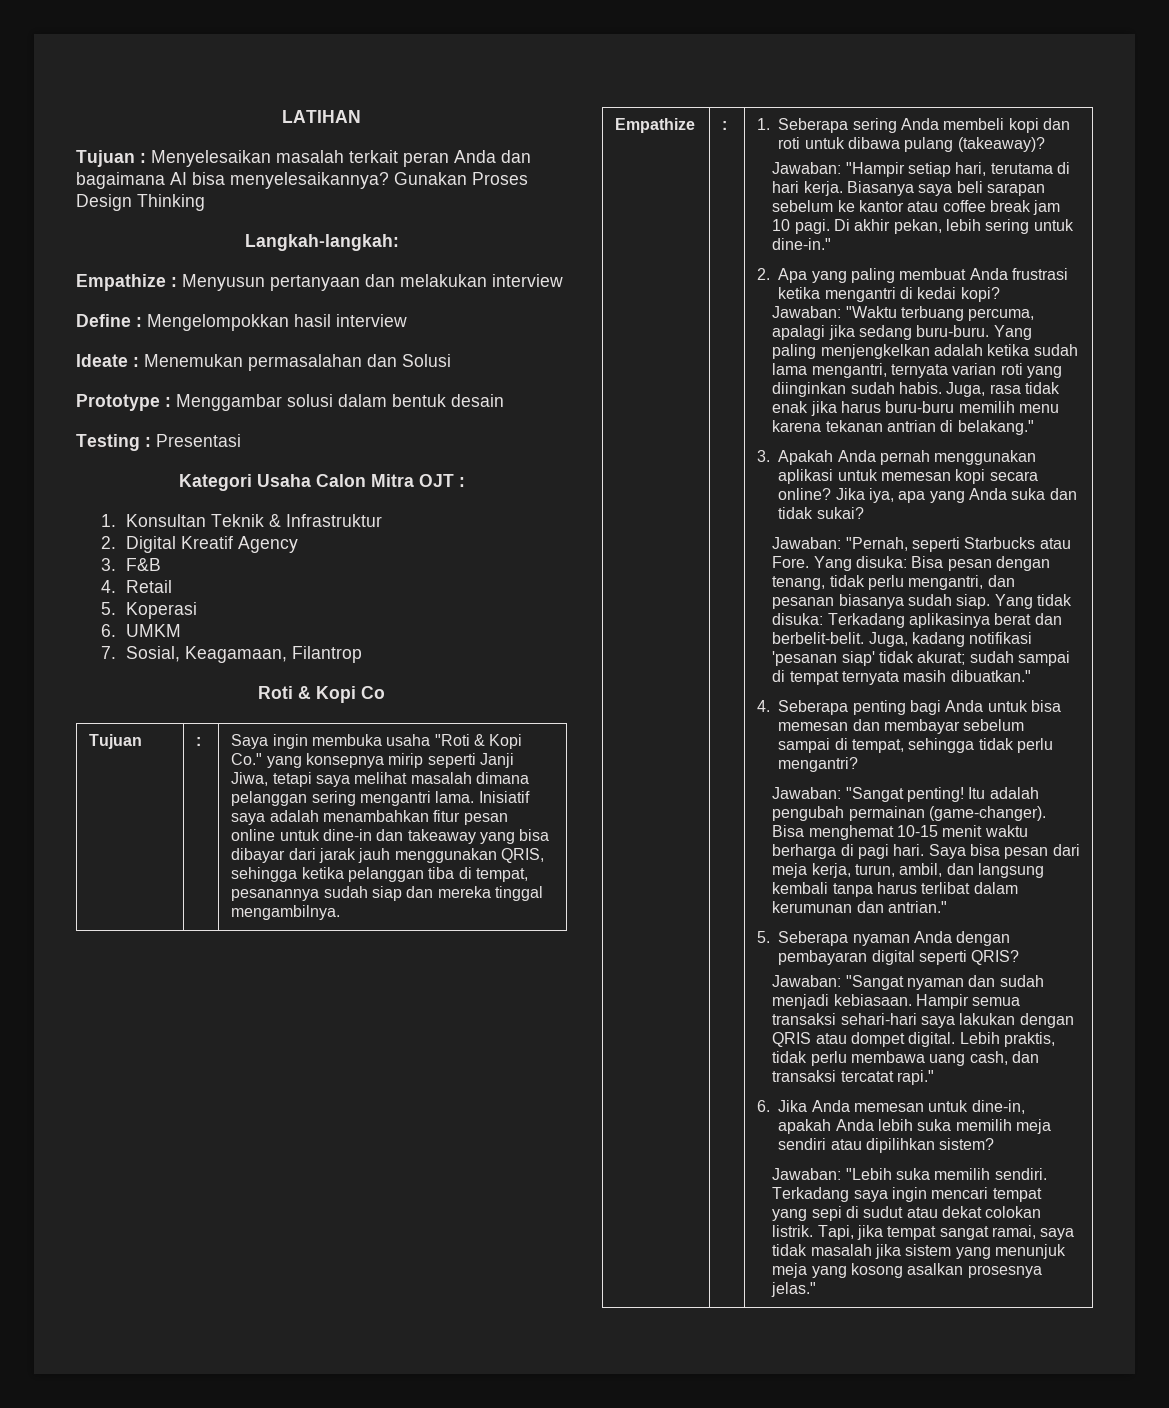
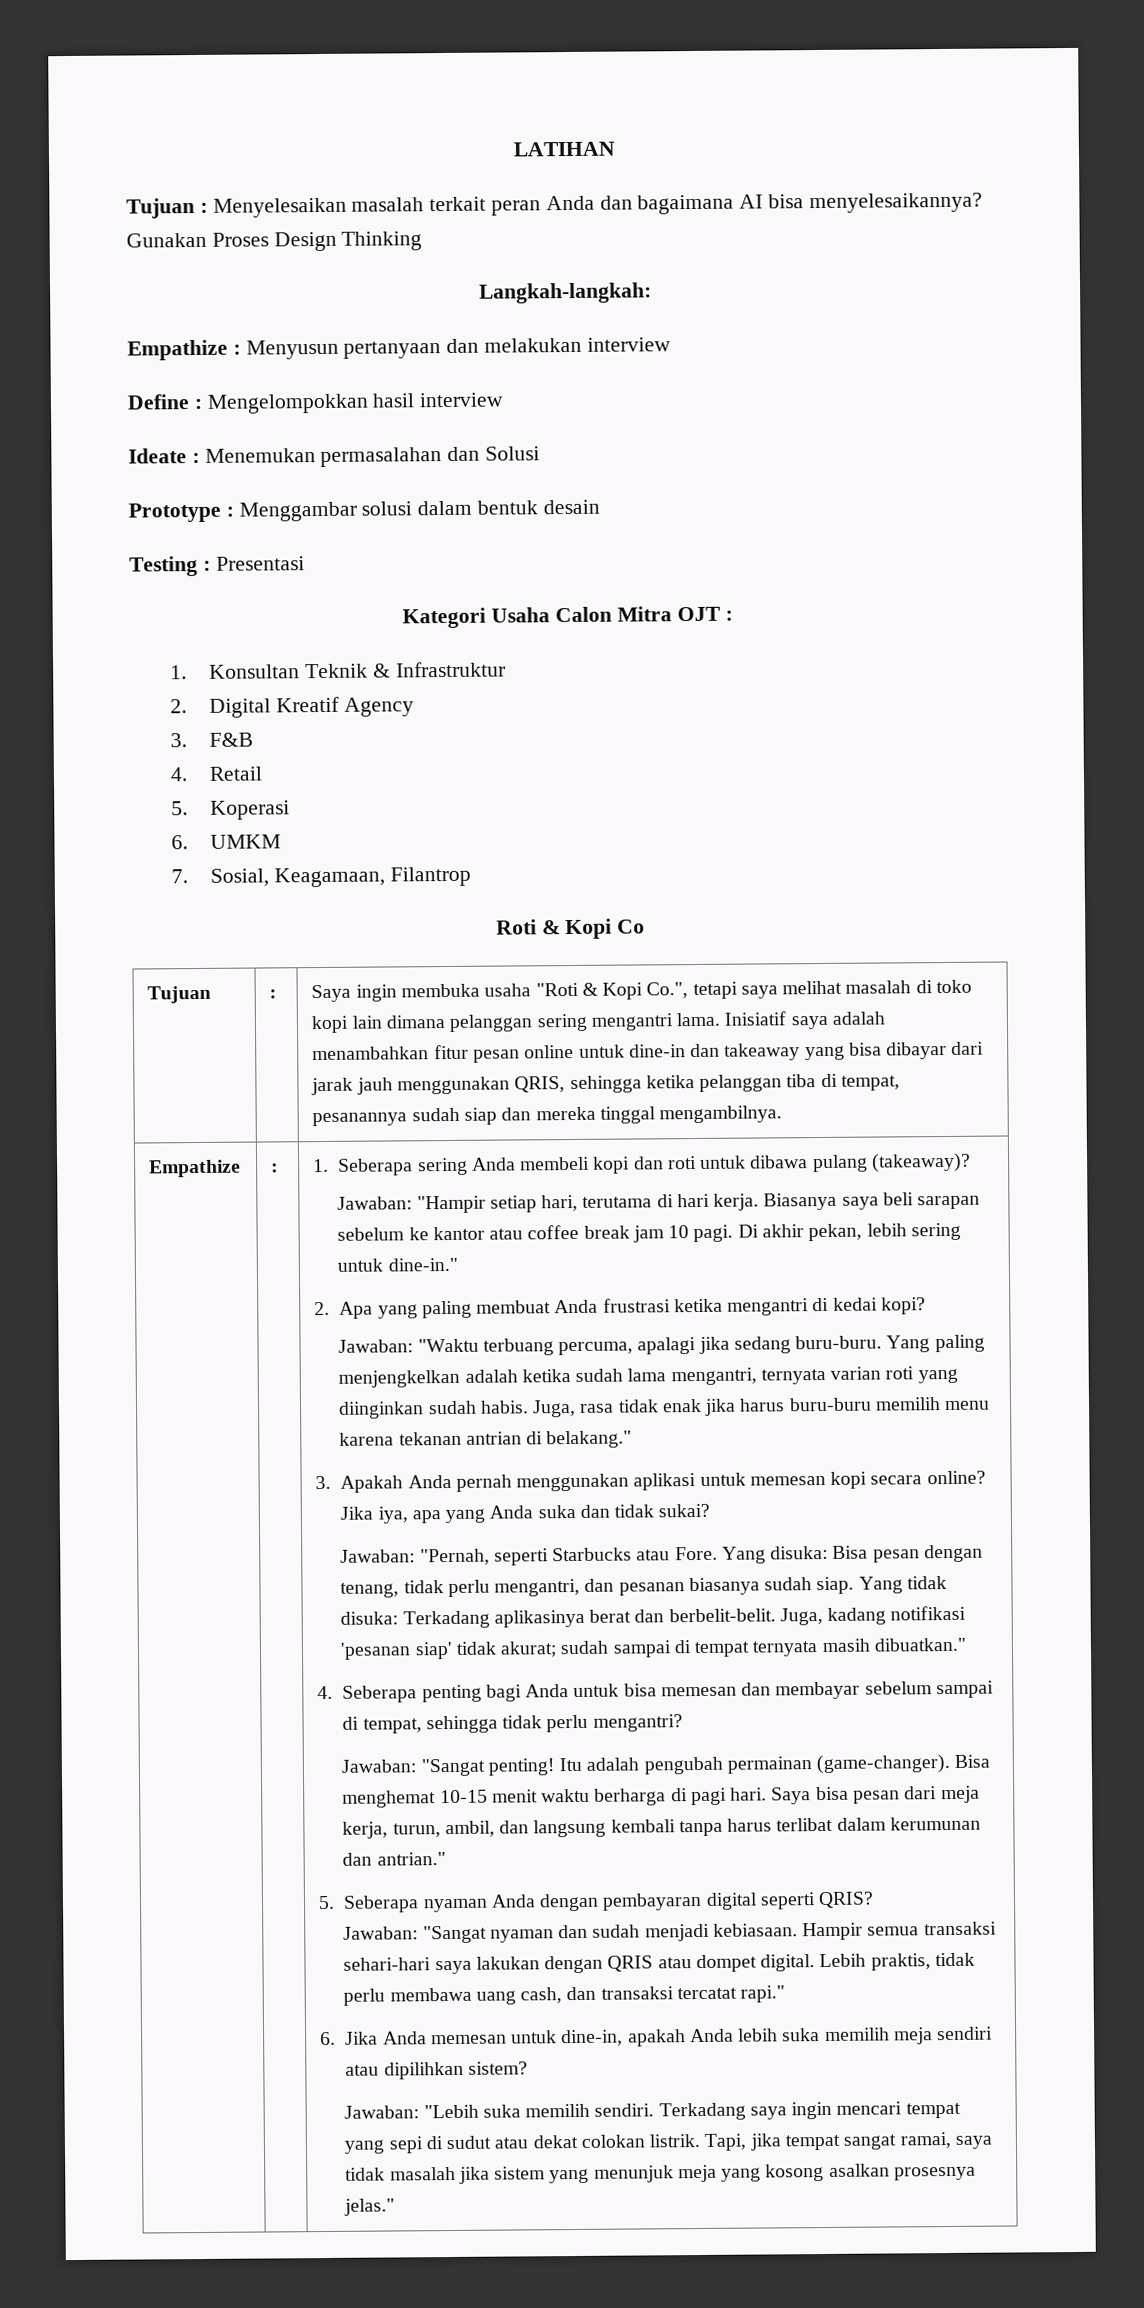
[231,753,514,768] [231,772,472,787] Co." yang konsepnya mirip seperti Janji Jiwa, tetapi saya melihat masalah -> [646,979,972,1000] [311,1015,382,1034] Co.", tetapi saya melihat masalah di toko kopi lain

